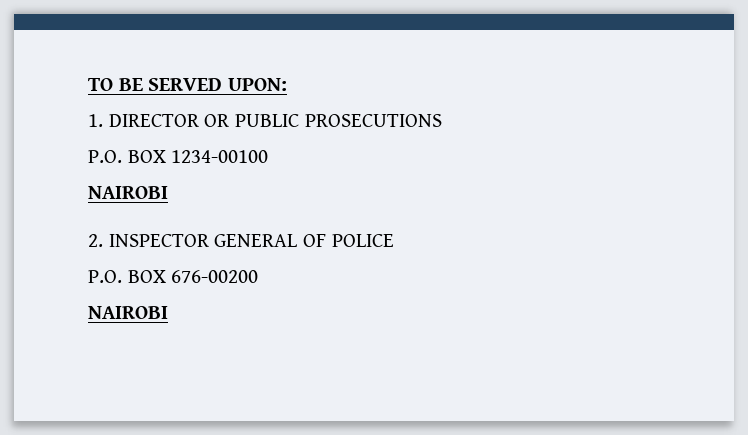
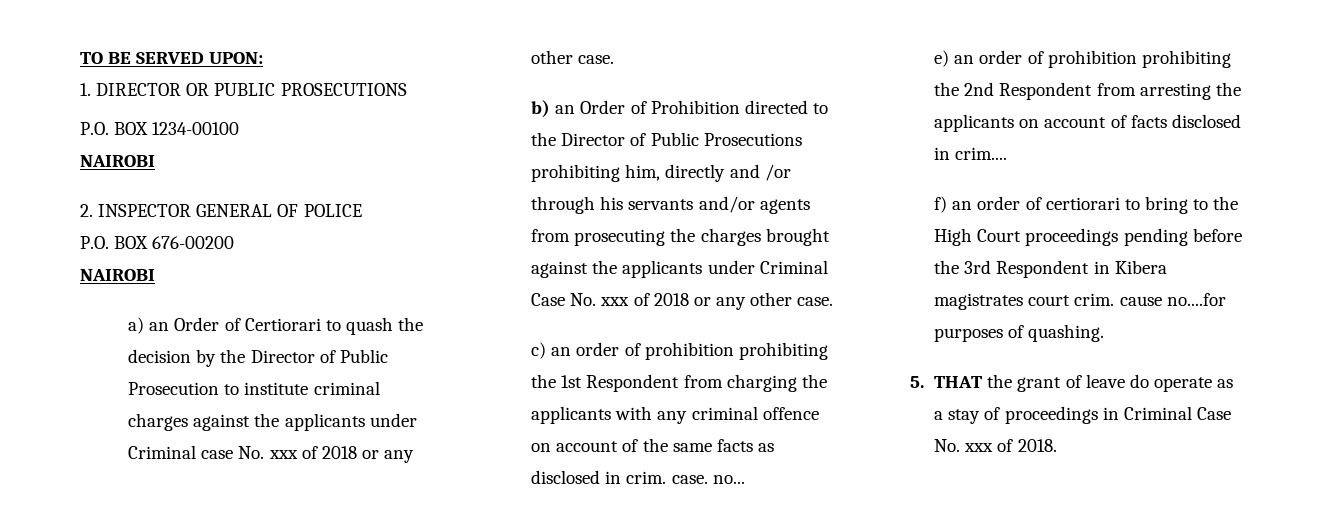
(168, 312) none -> [128,317,424,335] [128,349,388,367] [128,381,380,395] [128,413,417,431] [128,445,415,463] [531,50,615,64] [531,100,828,118] [531,132,802,146] [531,164,791,182] [531,196,810,214] [531,228,830,246] [531,260,828,278] [531,292,834,310] [531,342,828,360] [531,374,827,392] [531,406,819,424] [531,438,774,452] [531,470,745,484] [934,50,1231,68] [934,82,1241,100] [934,114,1241,132] [934,147,1008,160] [934,196,1239,214] [934,228,1242,246] [934,260,1167,278] [934,293,1226,310] [934,324,1105,342] [910,374,1234,392] [934,406,1231,424] [934,439,1057,452] // a) an Order of Certiorari to quash the decision by the Director of Public Prosecution to institute criminal charges against the applicants under Criminal case No. xxx of 2018 or any other case. // b) an Order of Prohibition directed to the Director of Public Prosecutions prohibiting him, directly and /or through his servants and/or agents from prosecuting the charges brought against the applicants under Criminal Case No. xxx of 2018 or any other case. // c) an order of prohibition prohibiting the 1st Respondent from charging the applicants with any criminal offence on account of the same facts as disclosed in crim. case. no... // e) an order of prohibition prohibiting the 2nd Respondent from arresting the applicants on account of facts disclosed in crim.... // f) an order of certiorari to bring to the High Court proceedings pending before the 3rd Respondent in Kibera magistrates court crim. cause no....for purposes of quashing. // 5. THAT the grant of leave do operate as a stay of proceedings in Criminal Case No. xxx of 2018.

